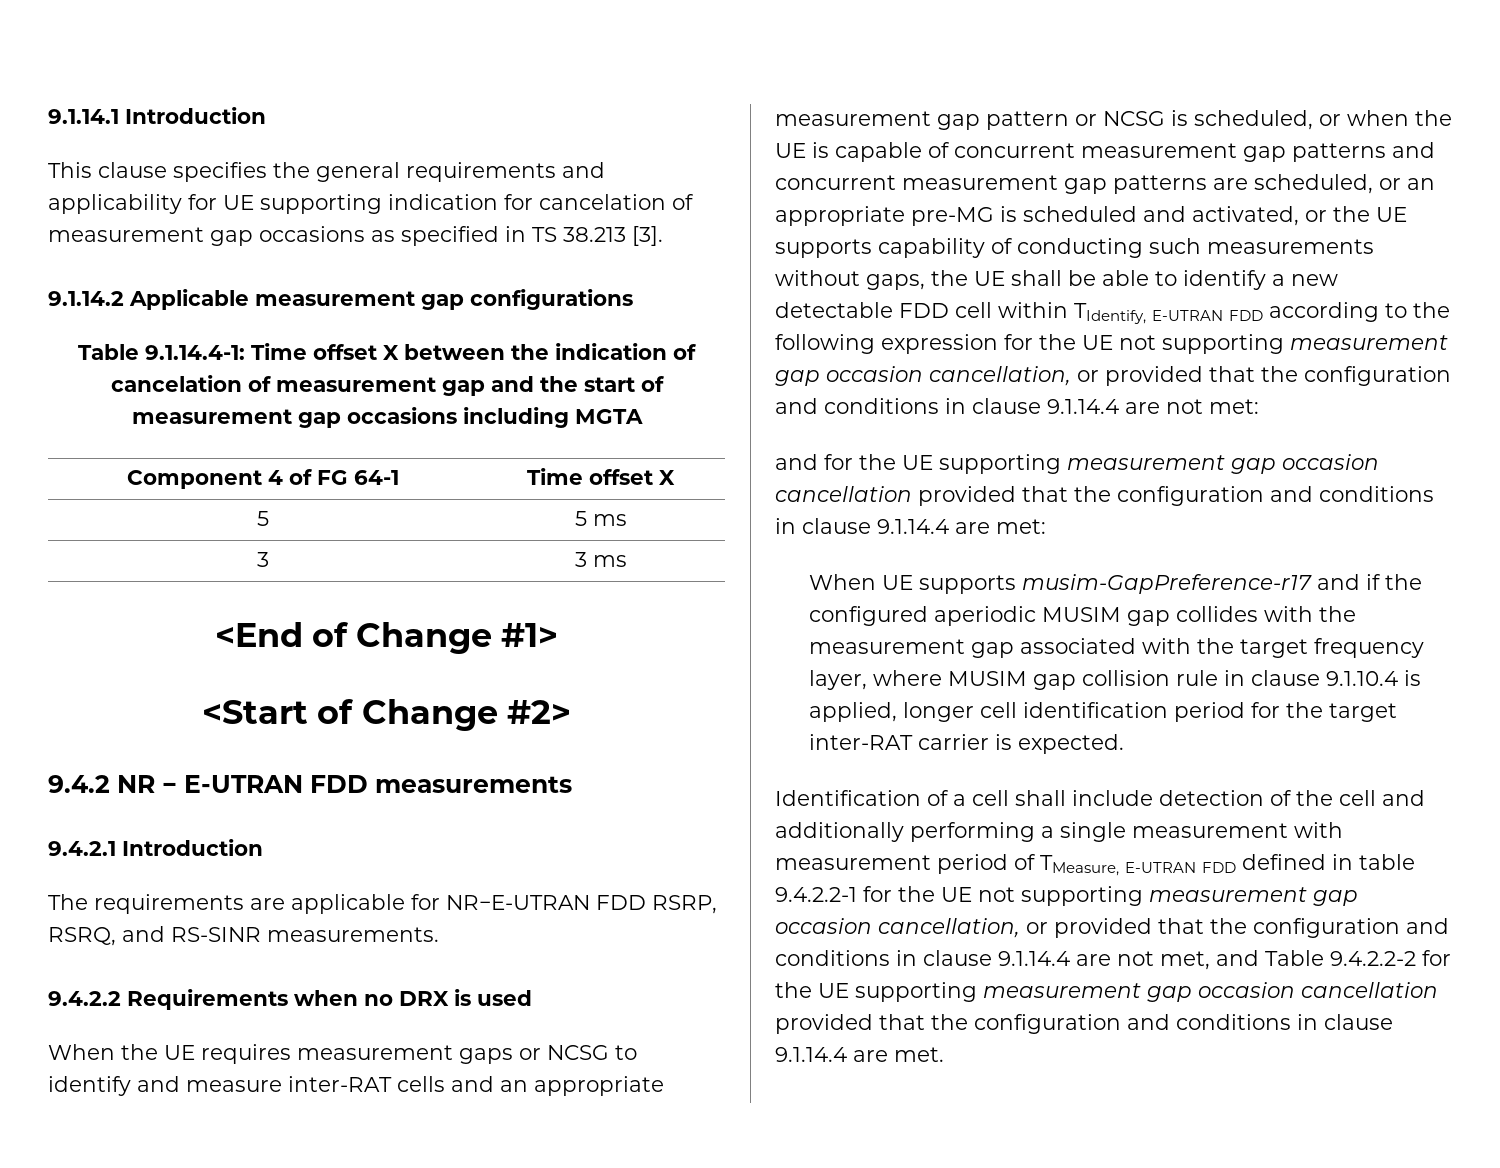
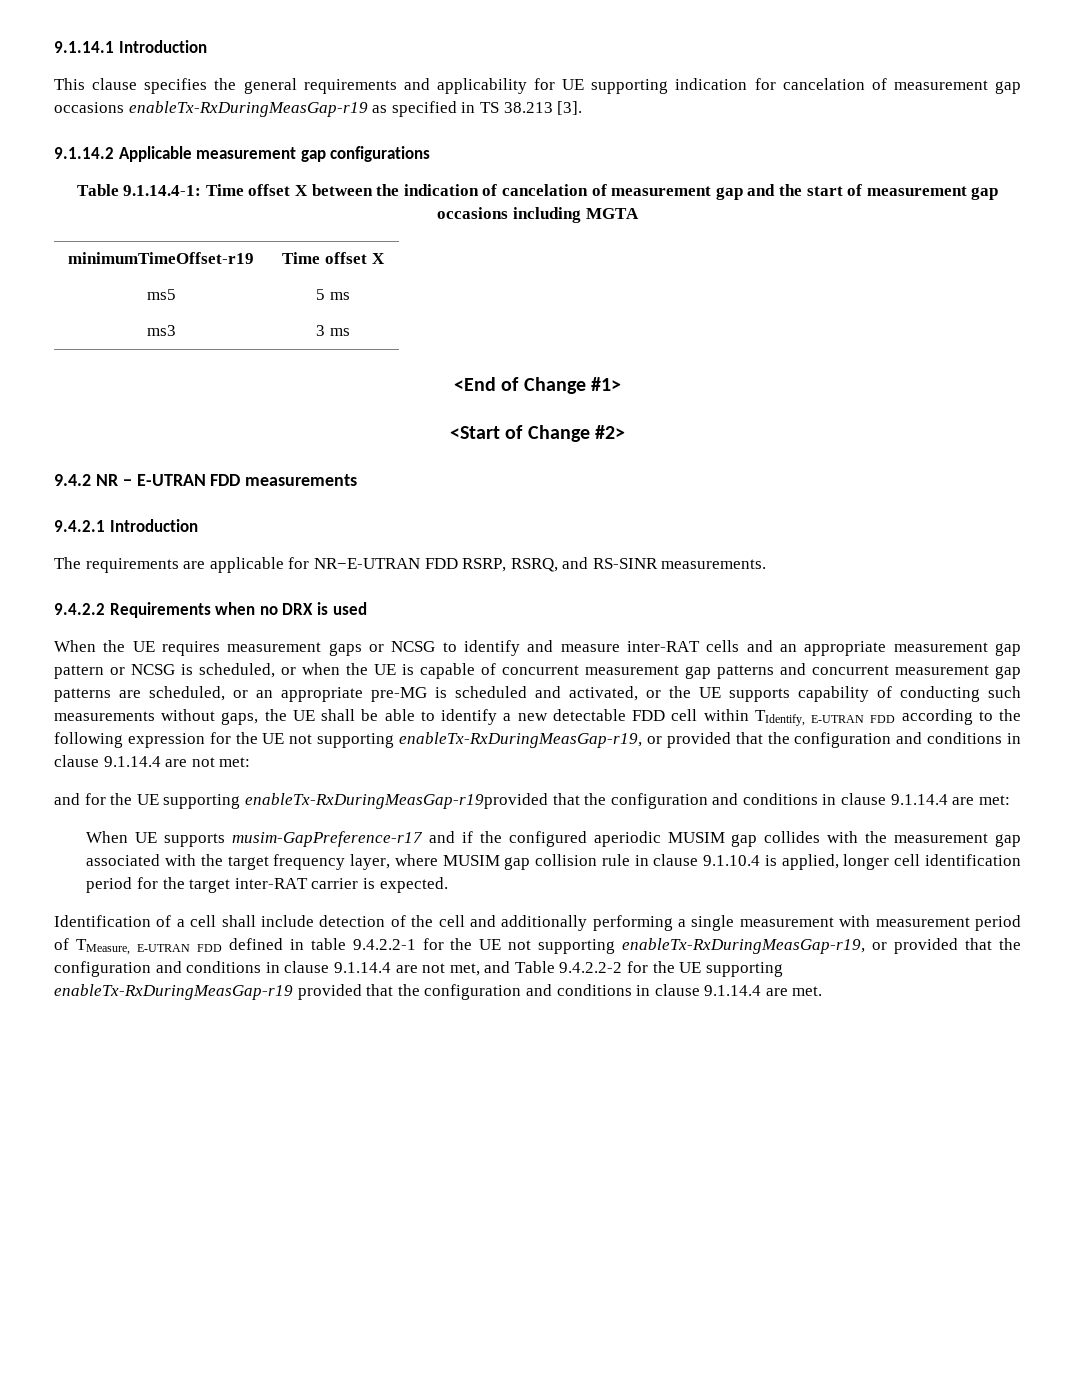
(365, 234) none -> [128,101,368,117] enableTx-RxDuringMeasGap-r19
[126,469,399,489] Component 4 of FG 64-1 -> [68,252,254,264] minimumTimeOffset-r19
[256,511,269,526] 5 -> [146,289,176,300] ms5
[256,552,269,567] 3 -> [146,325,176,336] ms3
[1290,335,1448,350] [775,366,1071,386] measurement gap occasion cancellation, -> [399,732,643,748] enableTx-RxDuringMeasGap-r19,
[1067,454,1379,474] [775,486,1016,506] measurement gap occasion cancellation provided -> [244,793,548,809] enableTx-RxDuringMeasGap-r19provided
[1149,887,1358,906] [775,918,1020,938] measurement gap occasion cancellation, -> [622,938,866,954] enableTx-RxDuringMeasGap-r19,
[983,982,1438,1002] measurement gap occasion cancellation -> [54,984,293,1000] enableTx-RxDuringMeasGap-r19

